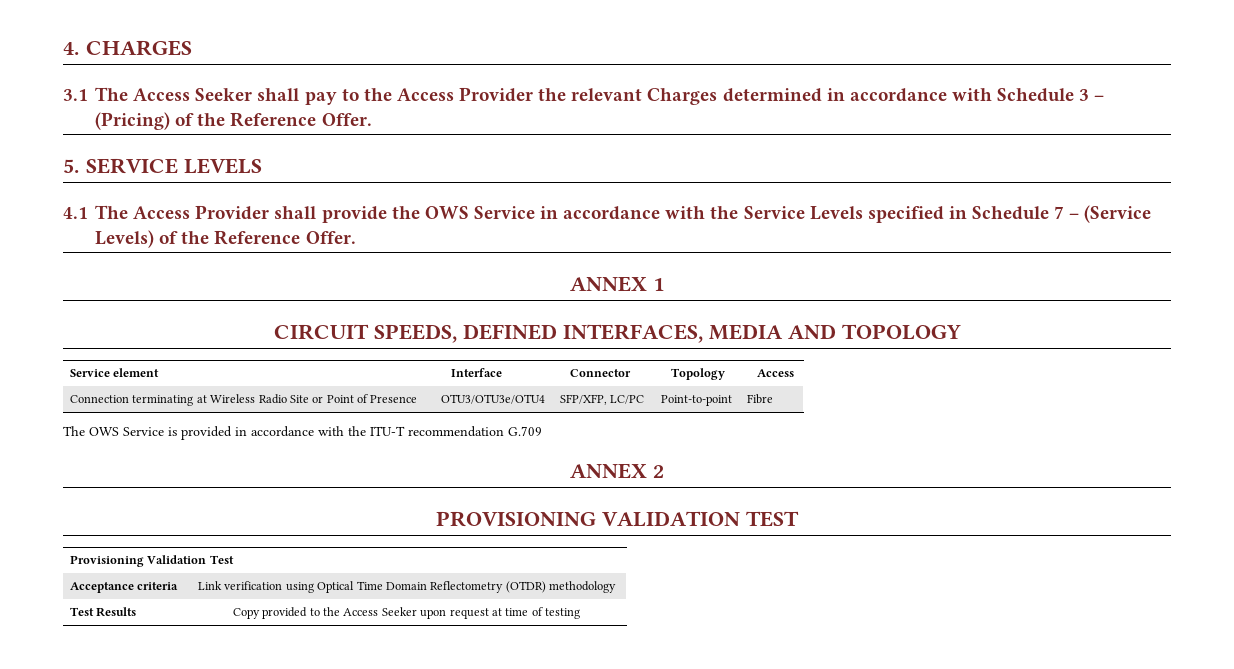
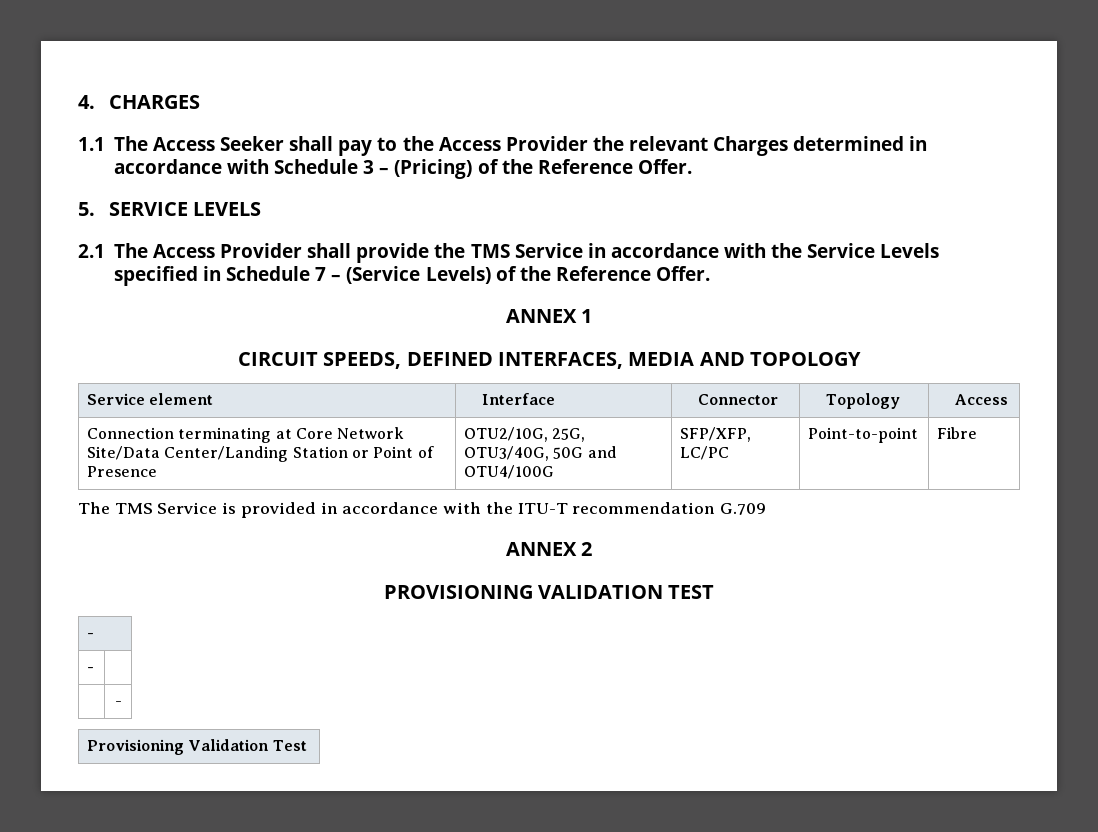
[63,89,88,101] 3.1 -> [78,137,105,151] 1.1
[63,207,88,219] 4.1 -> [78,244,105,258] 2.1
[424,206,469,219] OWS -> [470,244,510,258] TMS
[210,394,309,404] Wireless Radio Site -> [296,427,405,439] [87,446,348,462] Core Network Site/Data Center/Landing Station
[441,394,546,404] OTU3/OTU3e/OTU4 -> [464,427,586,442] [464,446,617,461] [464,465,555,479] OTU2/10G, 25G, OTU3/40G, 50G and OTU4/100G
[89,427,119,436] OWS -> [114,503,153,514] TMS
(799, 519) none -> [87,633,95,638] [87,667,95,672] [114,701,122,706] // - // - | // | -
[70,582,179,593] [198,581,616,593] [70,607,137,617] [232,607,581,619] // Acceptance criteria | Link verification using Optical Time Domain Reflectometry (OTDR) methodology // Test Results | Copy provided to the Access Seeker upon request at time of testing -> (307, 745) none

